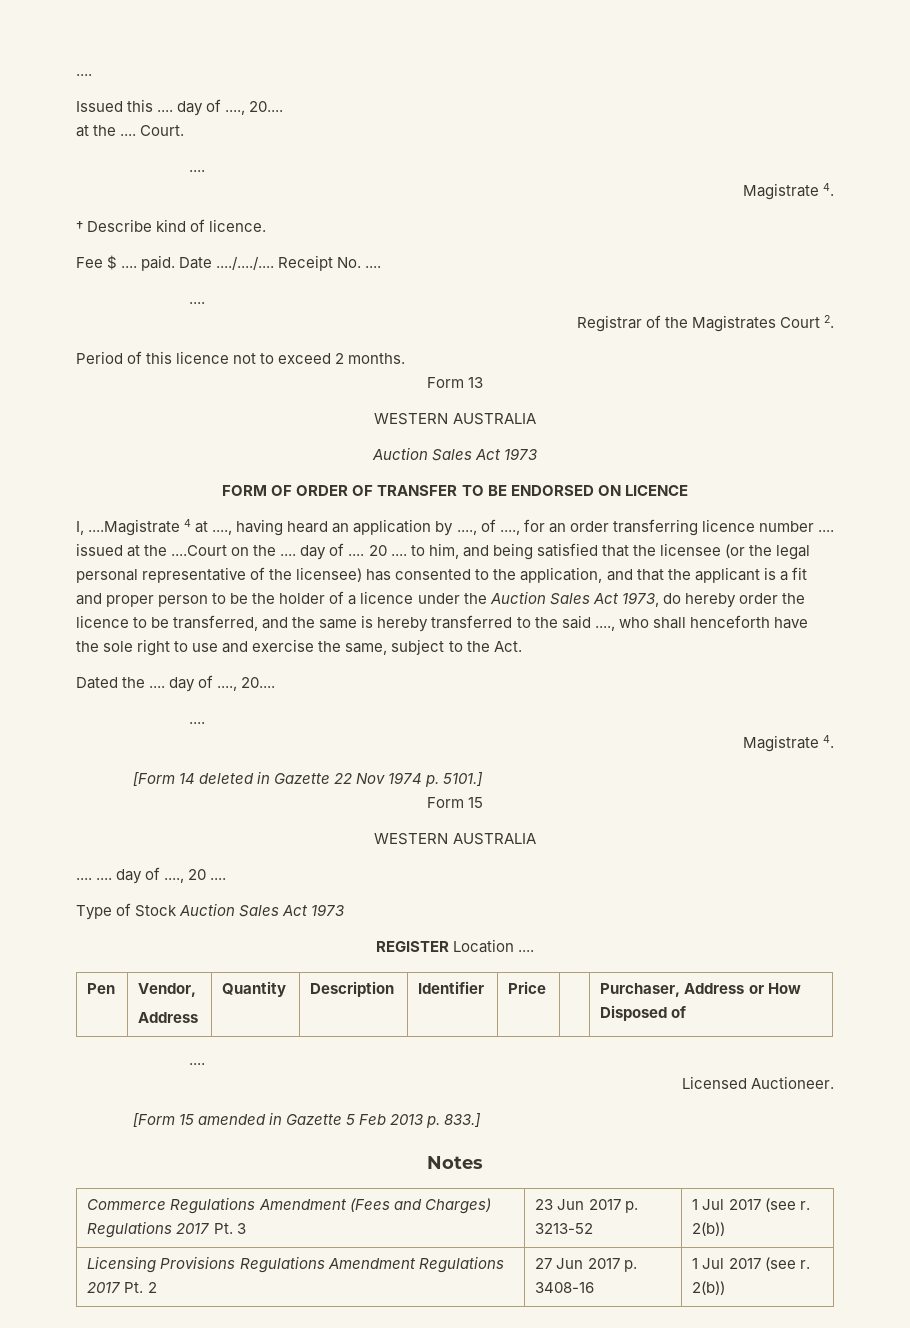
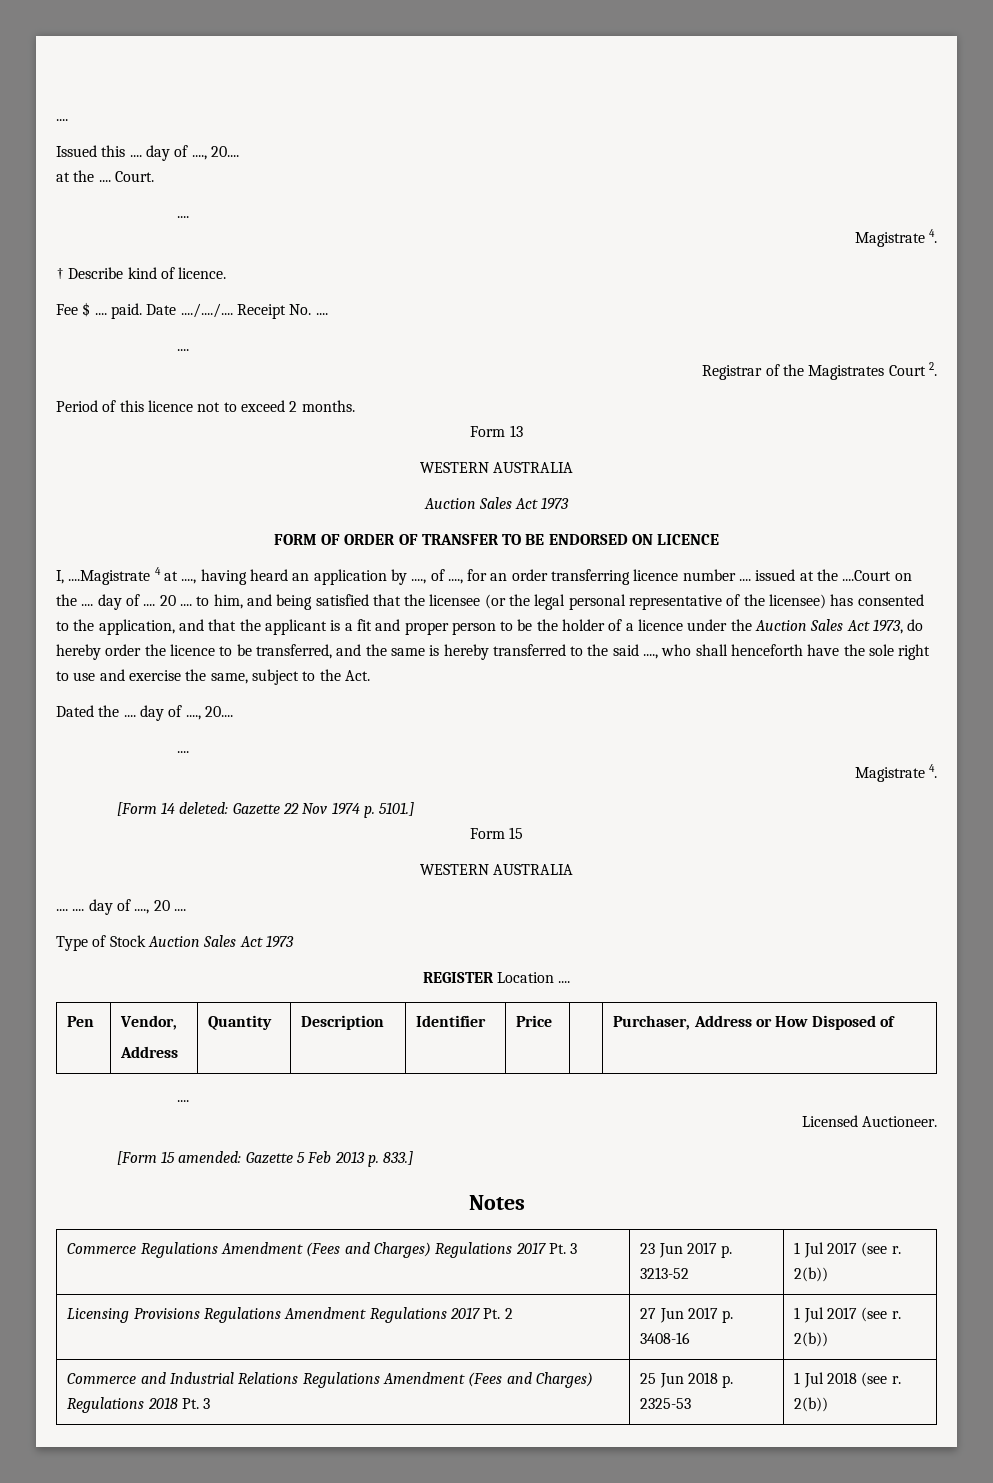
[198,771,270,784] deleted in -> [179,802,229,814] deleted:
[197,1112,282,1125] amended in -> [178,1151,242,1163] amended:
(726, 1288) none -> [67,1372,593,1388] [67,1397,211,1413] [640,1372,734,1388] [640,1398,692,1409] [794,1372,901,1388] [794,1397,829,1412] // Commerce and Industrial Relations Regulations Amendment (Fees and Charges) Regulations 2018 Pt. 3 | 25 Jun 2018 p. 2325-53 | 1 Jul 2018 (see r. 2(b))

